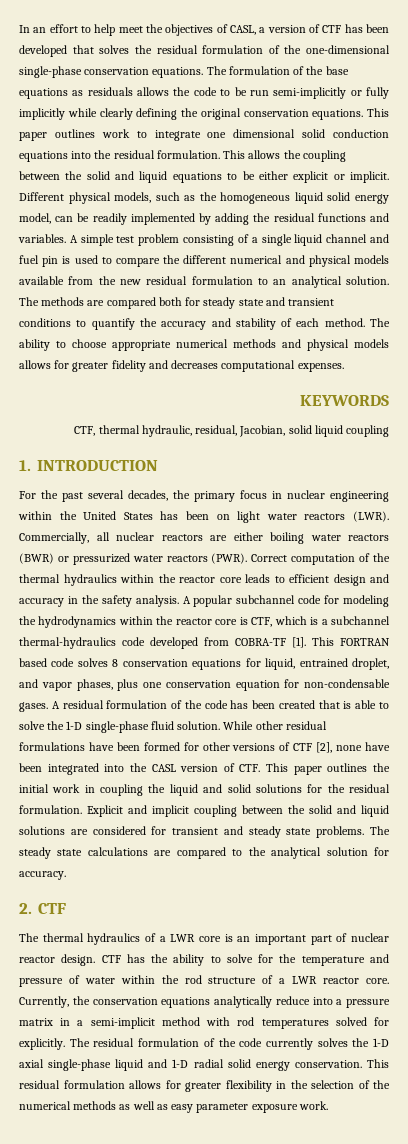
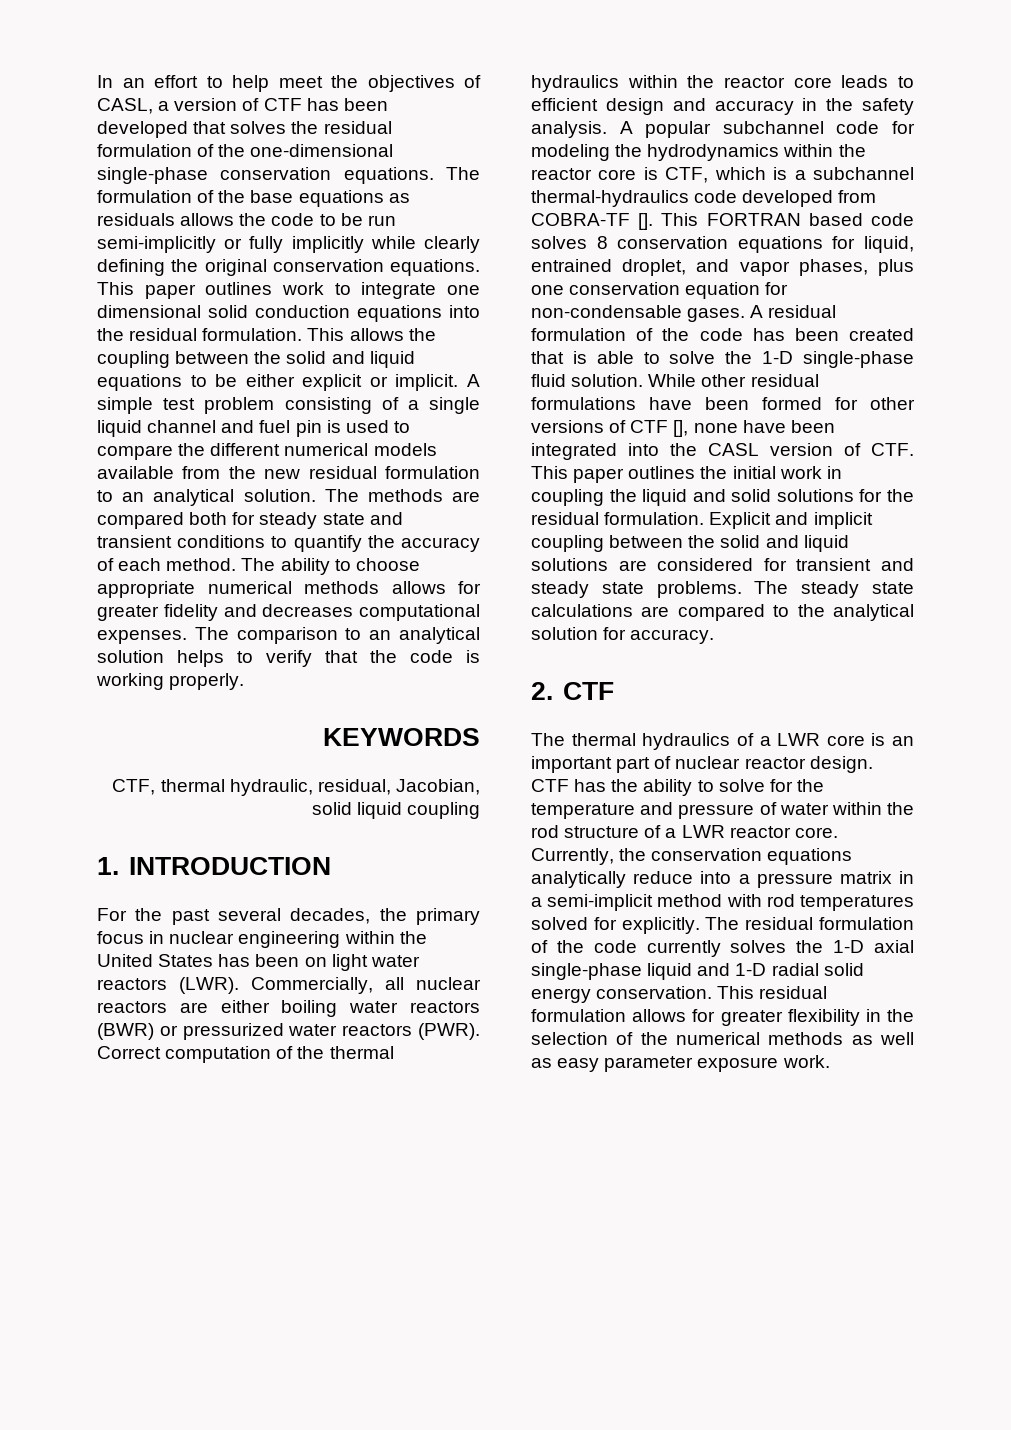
[19,192,389,204] [19,213,389,225] [18,234,66,243] Different physical models, such as the homogeneous liquid solid energy model, can be readily implemented by adding the residual functions and variables. -> (459, 382) none
[285,255,351,267] and physical -> (369, 449) none
[211,318,276,330] and stability -> (480, 544) none
[282,339,389,351] and physical models -> (379, 587) none
(344, 367) none -> [194,627,481,644] [97,650,480,667] [96,673,245,690] The comparison to an analytical solution helps to verify that the code is working properly.
[292,637,306,648] [1]. -> [638,213,654,230] [].
[316,742,333,753] [2], -> [673,420,689,437] [],

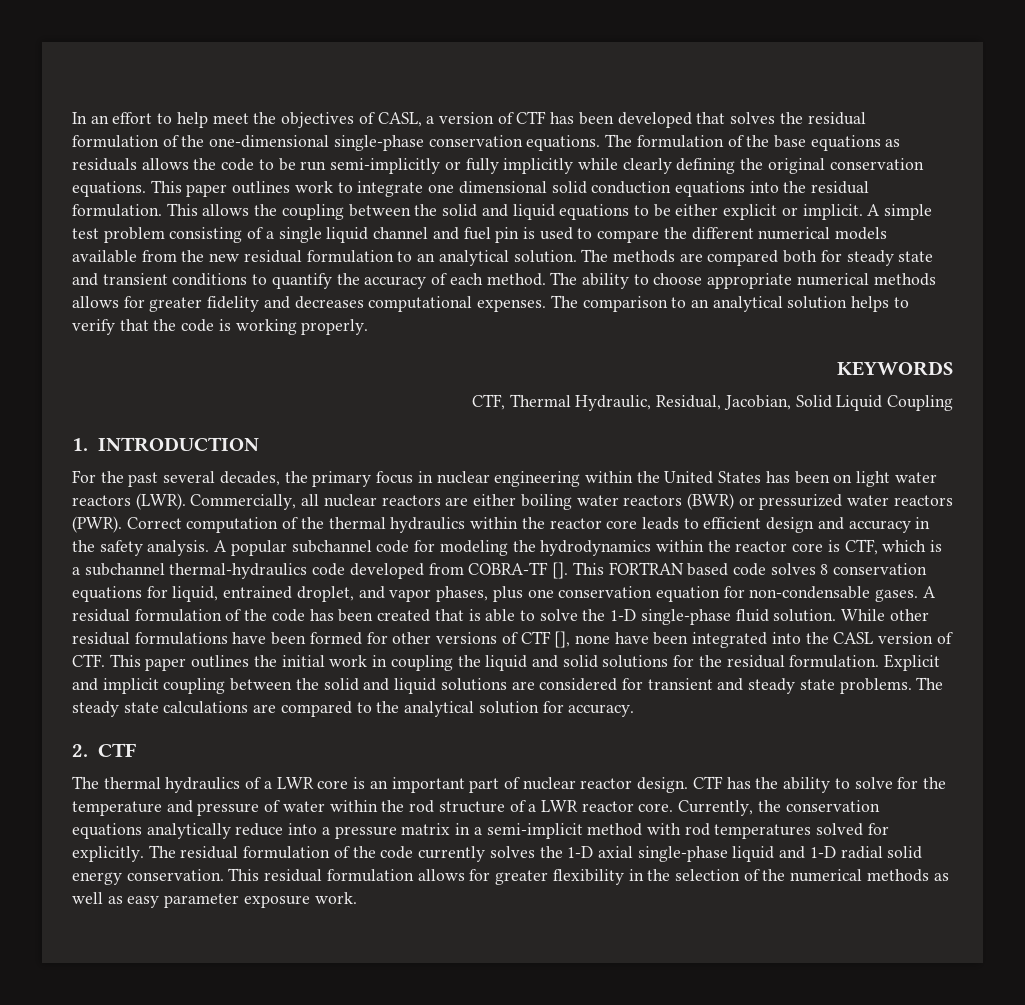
[160,779,480,796] [311,802,480,819] thermal hydraulic, residual, Jacobian, solid liquid coupling -> [509,394,954,411] Thermal Hydraulic, Residual, Jacobian, Solid Liquid Coupling

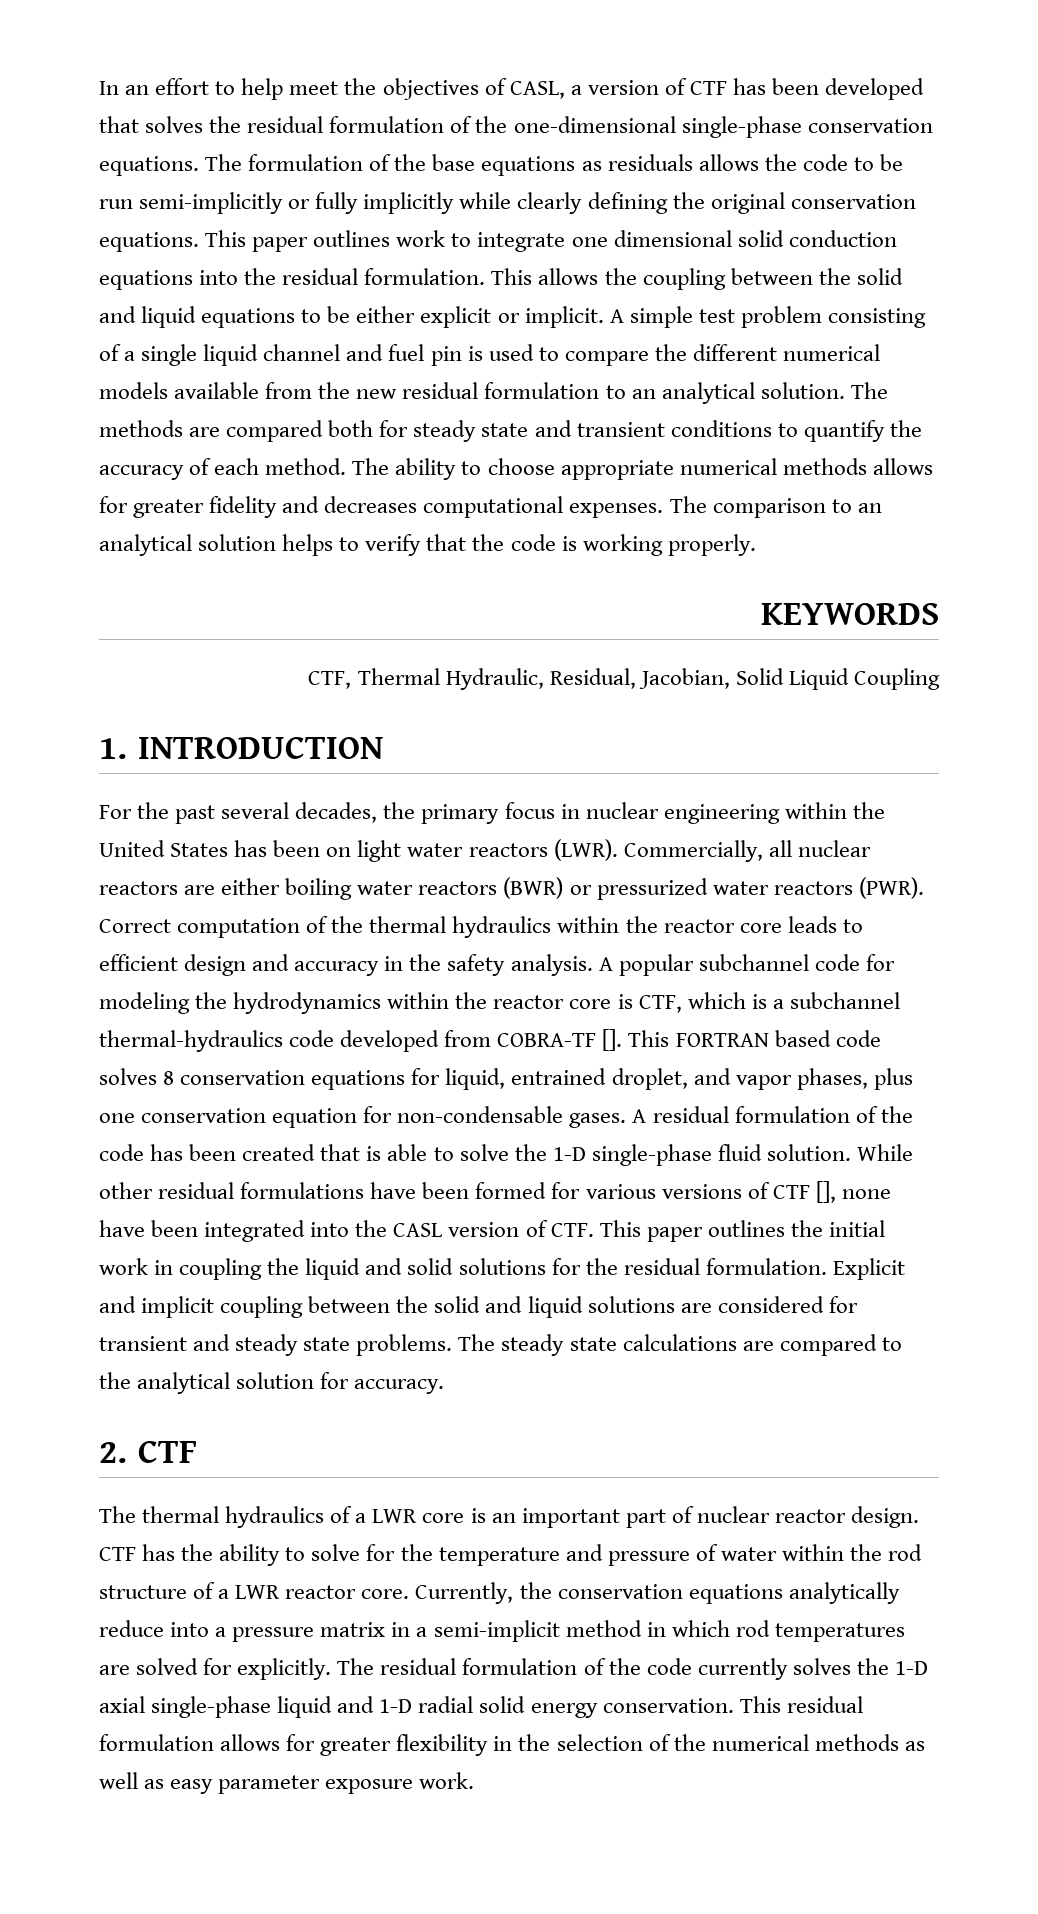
[392,632,432,644] other -> [585,1184,656,1199] various
[646,823,681,835] with -> [646,1620,730,1637] in which
(812, 831) none -> [99,1665,130,1675] are

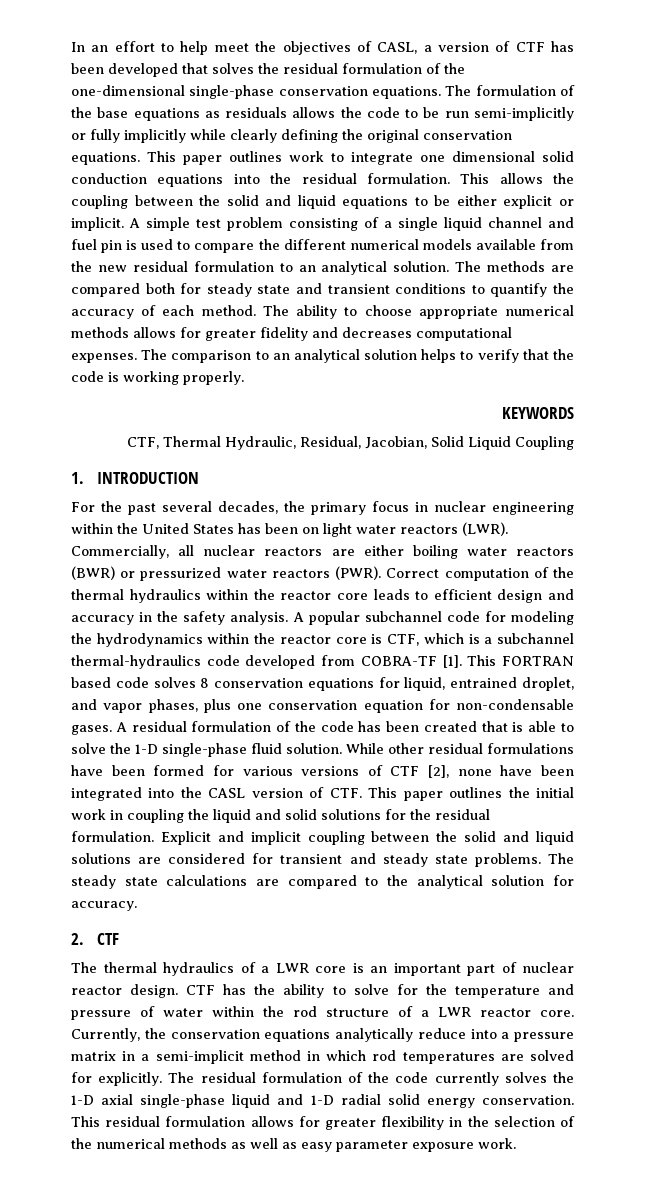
[602,1029,623,1051] []. -> [442,655,462,668] [1].
[815,1181,836,1203] [], -> [428,765,450,778] [2],

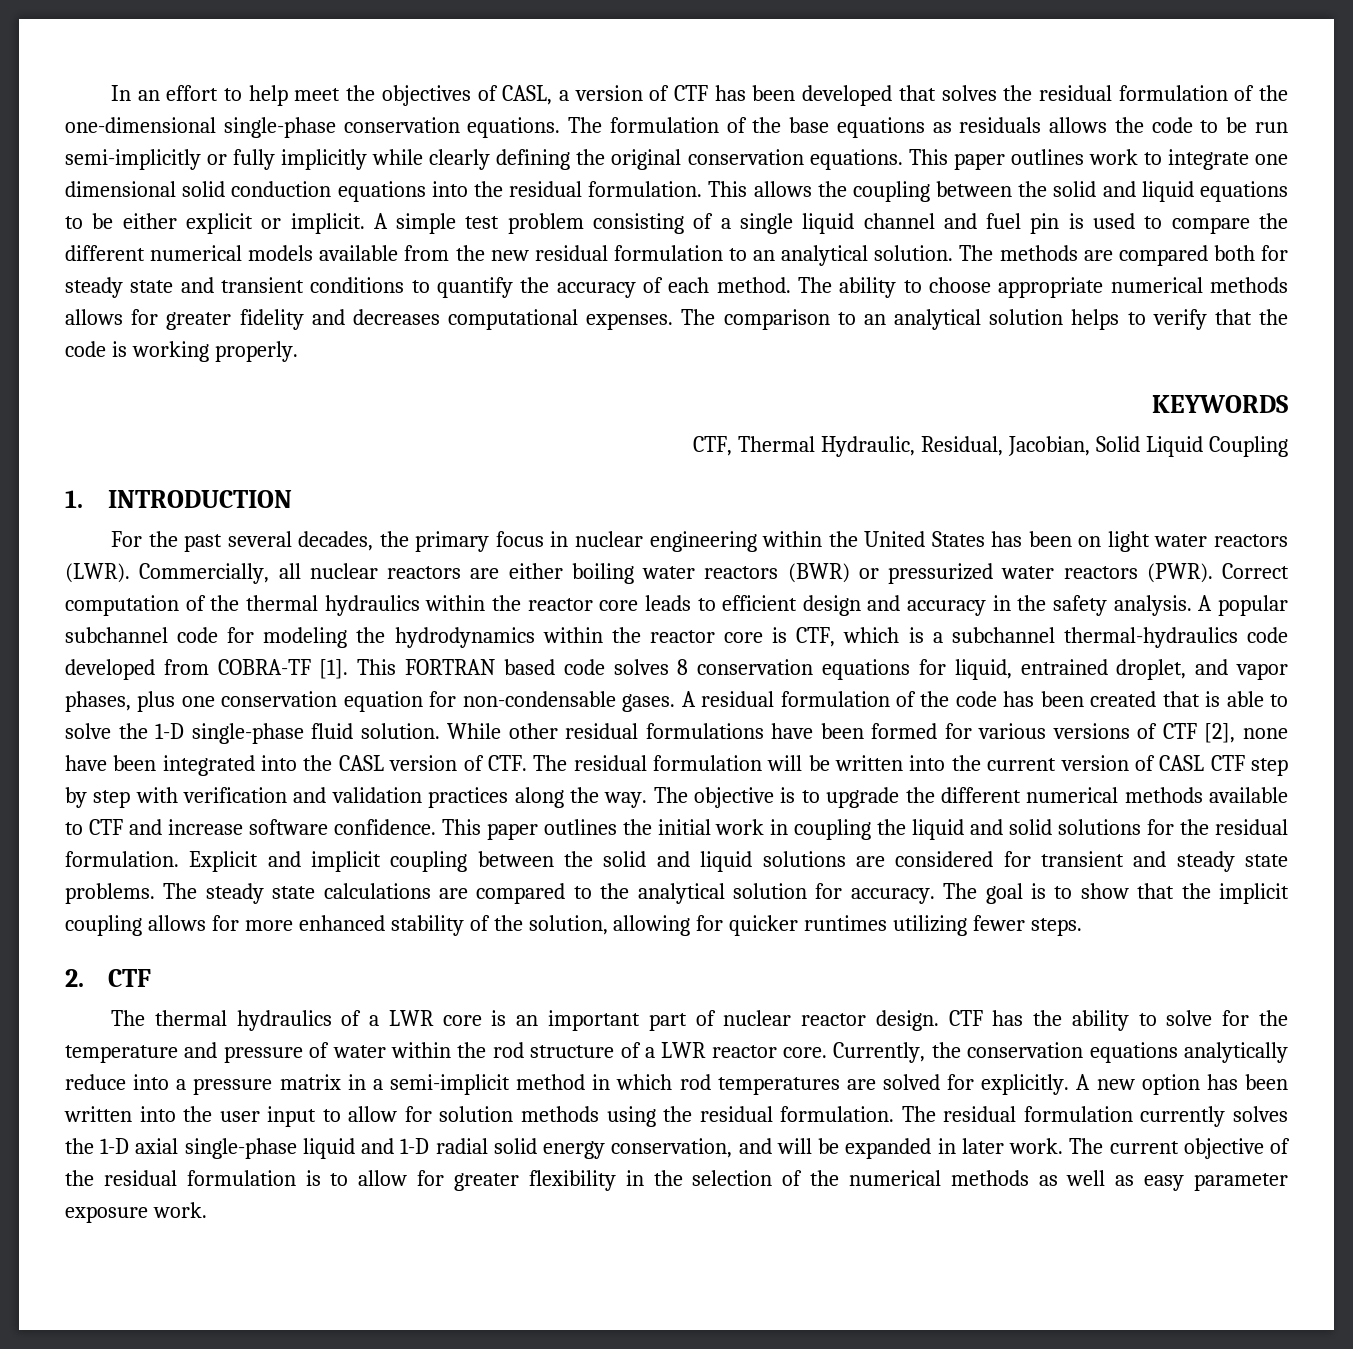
(362, 793) none -> [533,755,1288,776] [65,787,1288,808] [65,819,436,835] The residual formulation will be written into the current version of CASL CTF step by step with verification and validation practices along the way. The objective is to upgrade the different numerical methods available to CTF and increase software confidence.
(137, 906) none -> [943,883,1289,904] [65,915,1083,936] The goal is to show that the implicit coupling allows for more enhanced stability of the solution, allowing for quicker runtimes utilizing fewer steps.
[168,1072,429,1083] The residual formulation of the code -> [1076,1074,1288,1095] [64,1106,1133,1127] A new option has been written into the user input to allow for solution methods using the residual formulation. The residual formulation
[481,1095,574,1105] [71,1116,294,1127] conservation. This residual formulation allows -> [611,1138,1290,1159] [65,1170,408,1186] conservation, and will be expanded in later work. The current objective of the residual formulation is to allow

